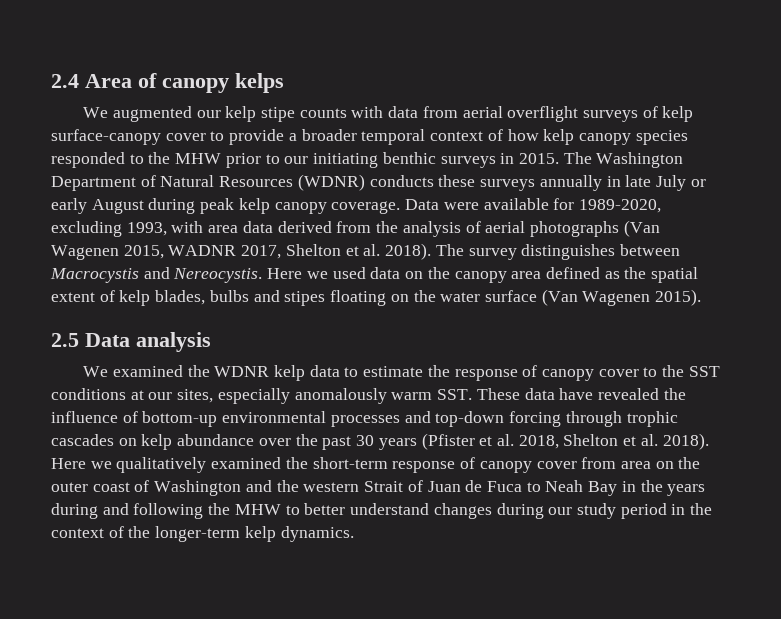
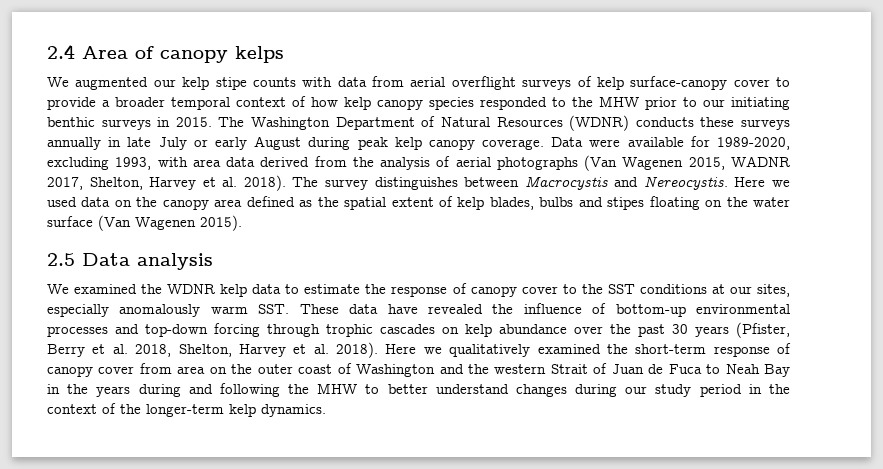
[285,244,341,256] Shelton -> [89,177,197,190] Shelton, Harvey
[421,433,475,450] (Pfister -> [736,322,790,338] [47,344,85,357] (Pfister, Berry
[563,434,619,446] Shelton -> [178,344,286,357] Shelton, Harvey

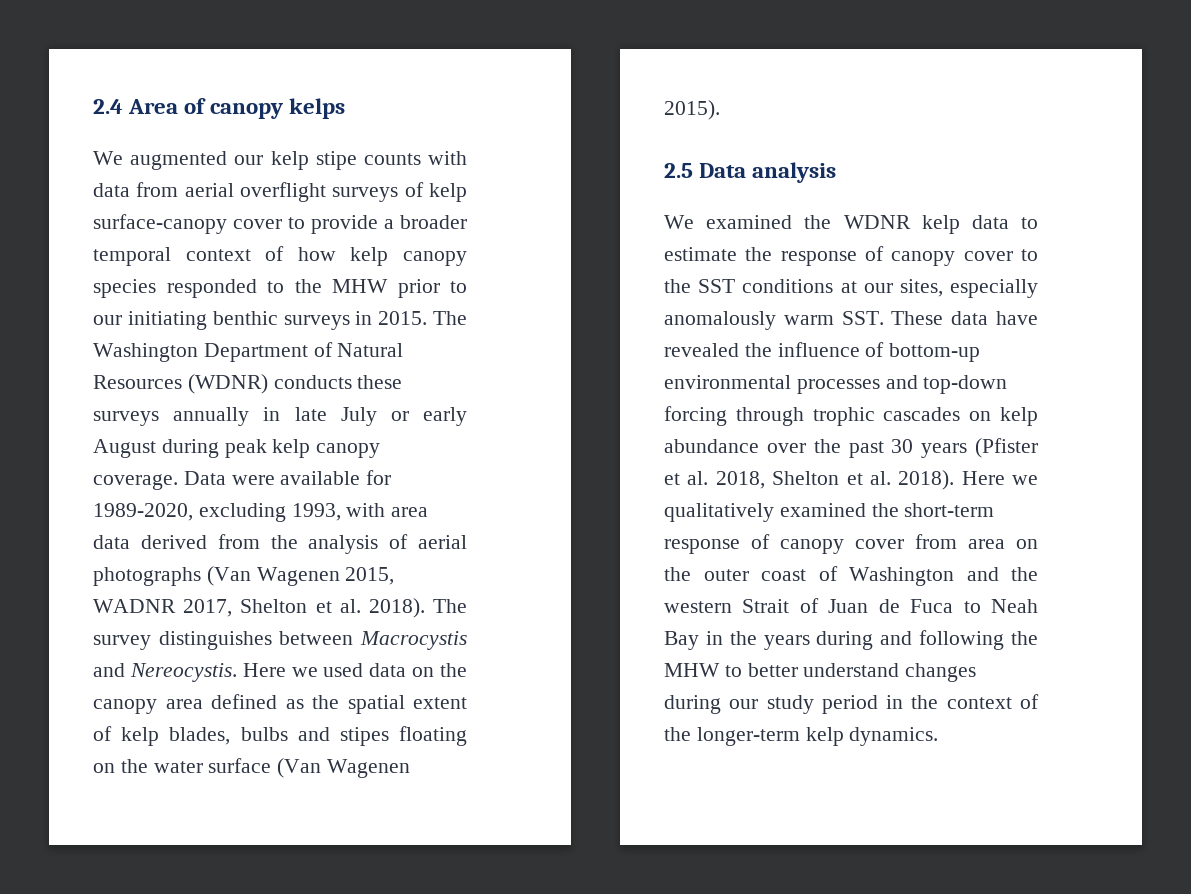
[89,177,197,190] Shelton, Harvey -> [240,599,308,613] Shelton
[736,322,790,338] [47,344,85,357] (Pfister, Berry -> [975,438,1038,458] (Pfister
[178,344,286,357] Shelton, Harvey -> [772,471,840,485] Shelton

